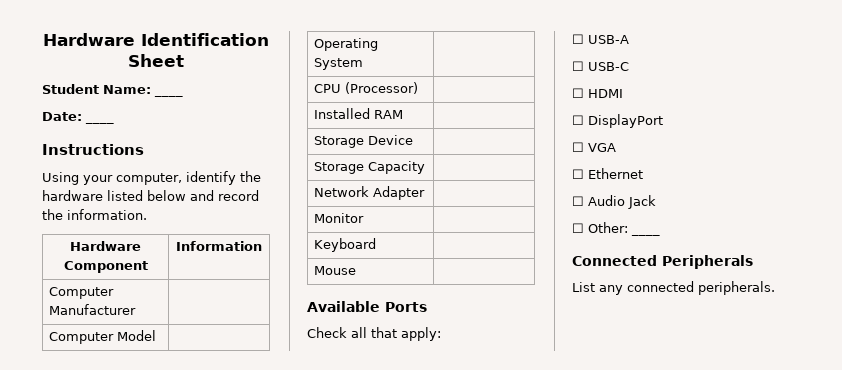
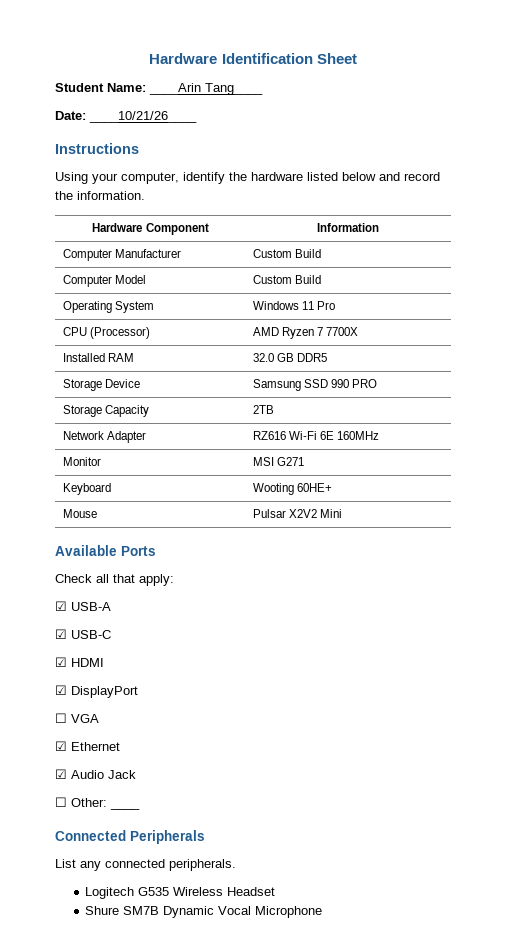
[154,94,183,97] ____ -> [149,83,263,95] ____Arin Tang____
[85,121,114,124] ____ -> [89,111,197,123] ____10/21/26____
(136, 309) none -> [252,249,321,258] Custom Build
(156, 335) none -> [252,275,321,284] Custom Build
(363, 64) none -> [252,301,335,310] Windows 11 Pro
(418, 88) none -> [252,327,358,339] AMD Ryzen 7 7700X
(403, 114) none -> [252,353,327,362] 32.0 GB DDR5
(413, 140) none -> [252,379,377,391] Samsung SSD 990 PRO
(425, 167) none -> [252,405,274,414] 2TB
(425, 193) none -> [252,431,379,440] RZ616 Wi-Fi 6E 160MHz
(364, 218) none -> [252,457,304,466] MSI G271
(376, 245) none -> [252,483,332,495] Wooting 60HE+
(356, 270) none -> [252,509,342,518] Pulsar X2V2 Mini
[572,34,584,44] ☐ -> [55,601,67,611] ☑
[572,61,584,71] ☐ -> [55,629,67,639] ☑
[572,88,584,98] ☐ -> [55,657,67,667] ☑
[572,115,584,125] ☐ -> [55,685,67,695] ☑
[572,169,584,179] ☐ -> [55,741,67,751] ☑
[572,196,584,206] ☐ -> [55,769,67,779] ☑
(775, 288) none -> [85,887,276,899] [85,906,323,918] // Logitech G535 Wireless Headset // Shure SM7B Dynamic Vocal Microphone

